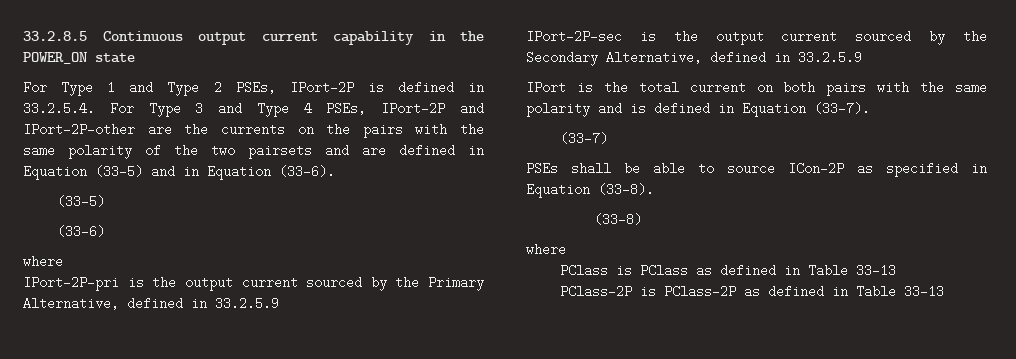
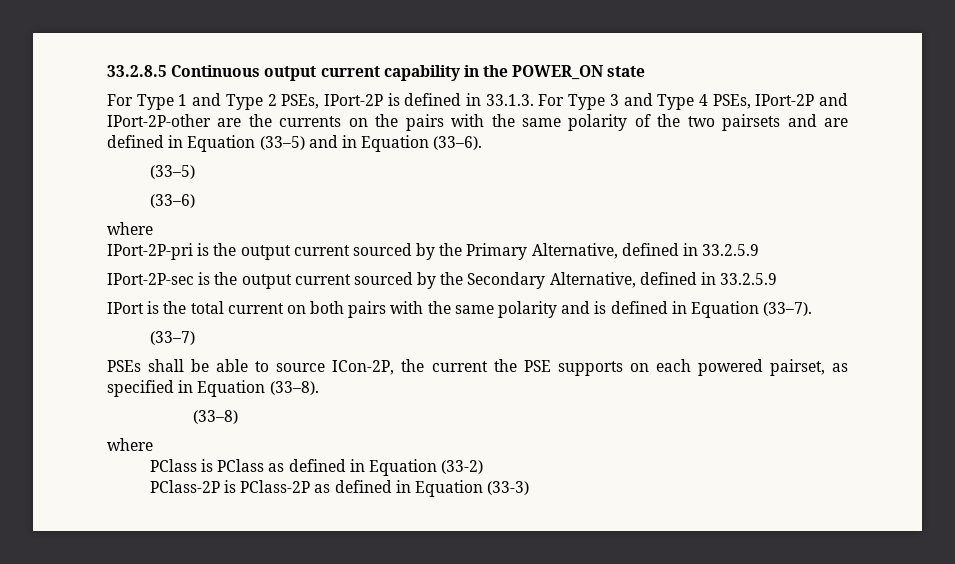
[23,102,95,115] 33.2.5.4. -> [485,94,534,106] 33.1.3.
[788,162,844,175] ICon-2P -> [332,359,825,376] ICon-2P, the current the PSE supports on each powered pairset,
[808,264,897,277] Table 33–13 -> [368,459,484,476] Equation (33-2)
[856,285,945,298] Table 33–13 -> [414,480,530,497] Equation (33-3)

